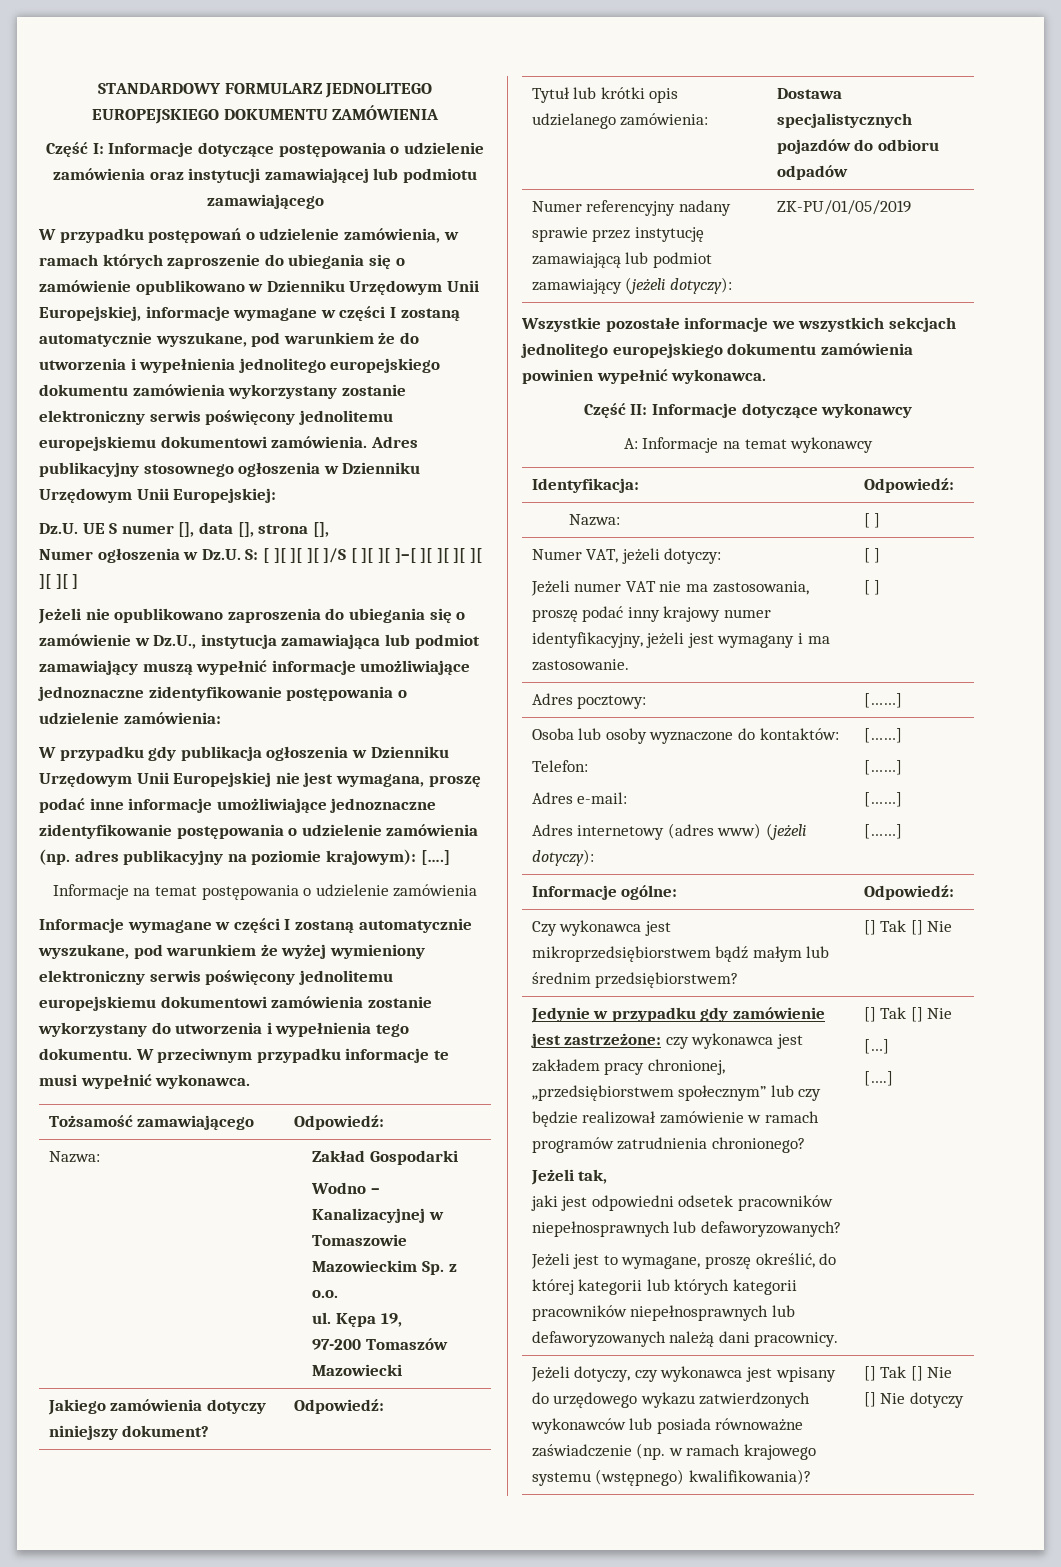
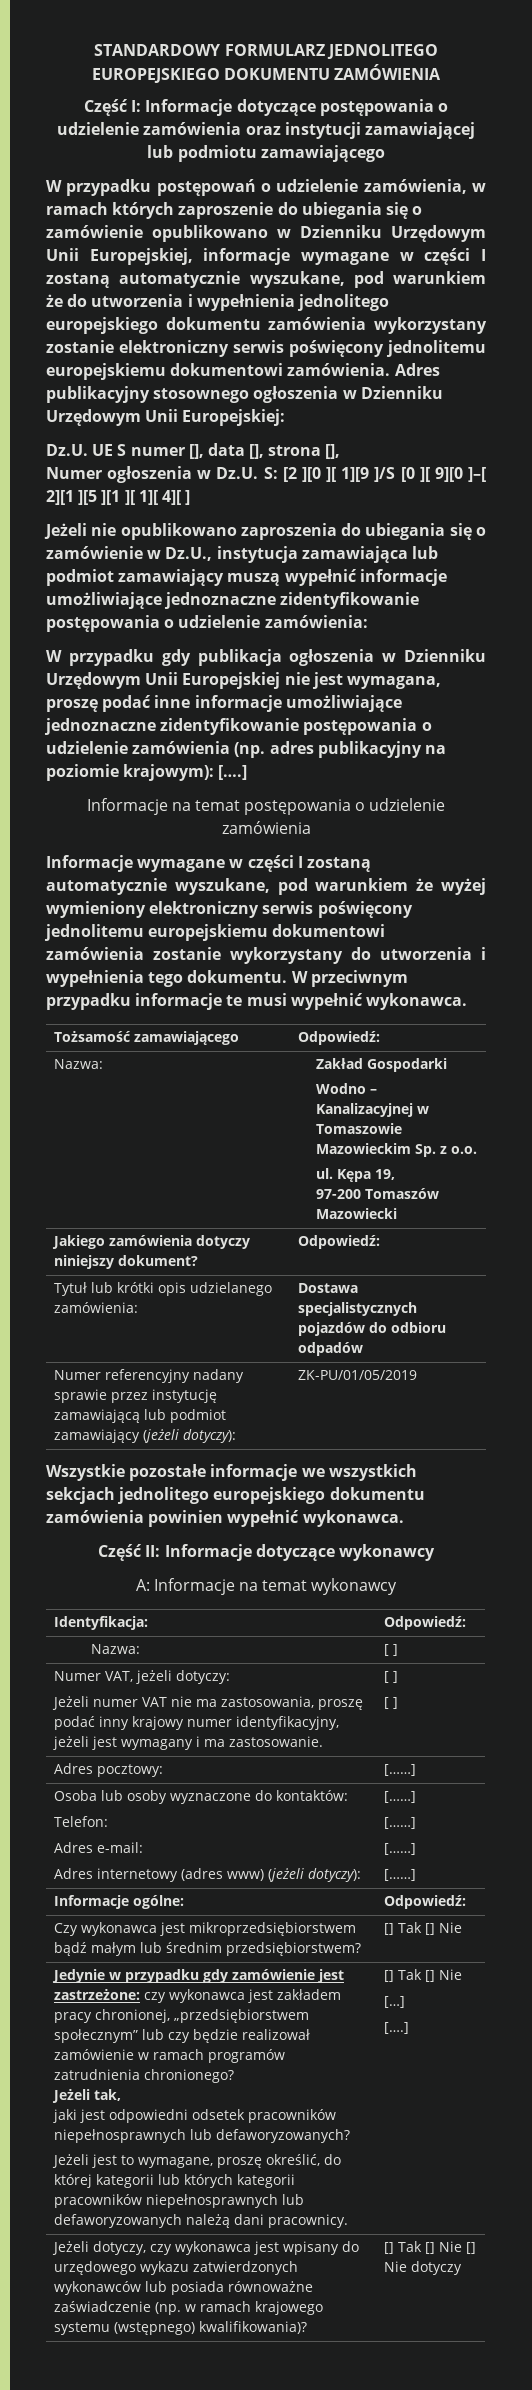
[262,548,483,563] [39,574,68,589] [ ][ ][ ][ ]/S [ ][ ][ ]–[ ][ ][ ][ ][ ][ ][ -> [282,467,486,482] [46,490,181,505] [2 ][0 ][ 1][9 ]/S [0 ][ 9][0 ]–[ 2][1 ][5 ][1 ][ 1][ 4][

